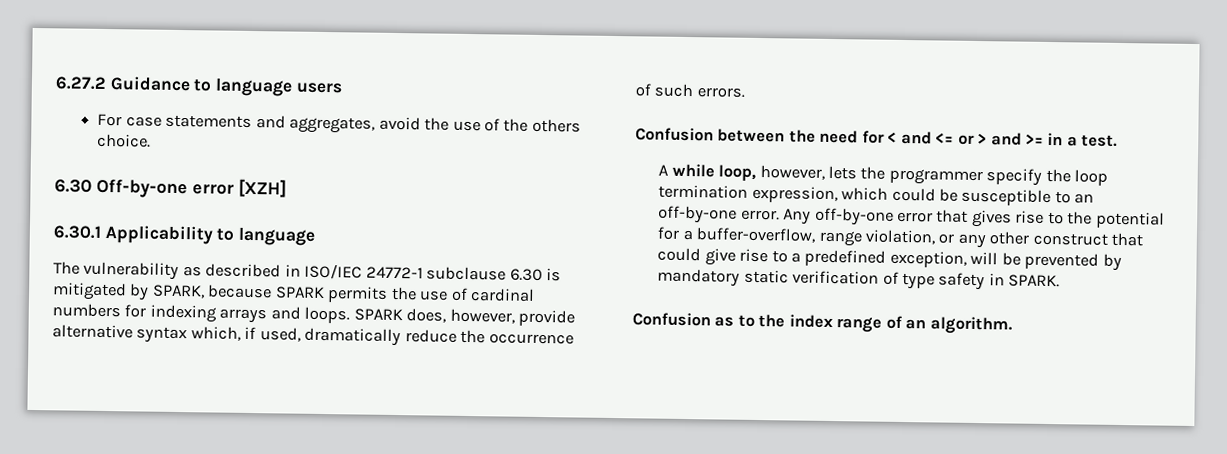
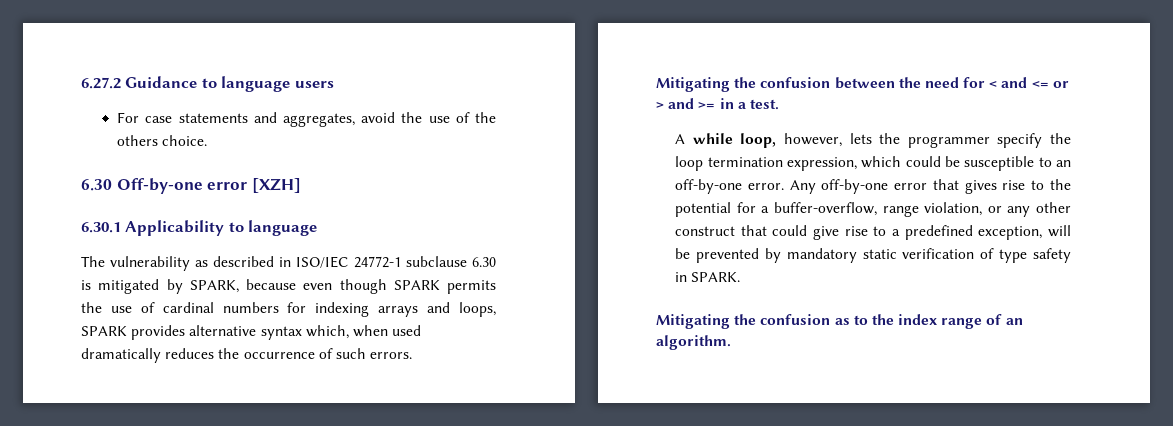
(273, 291) none -> [303,279,387,294] even though
[304,306,576,327] [52,324,457,347] loops. SPARK does, however, provide alternative syntax which, if used, dramatically reduce -> [459,302,497,317] [81,325,422,340] [81,348,215,363] loops, SPARK provides alternative syntax which, when used dramatically reduces
[635,127,714,142] Confusion -> [656,77,831,92] Mitigating the confusion
[632,312,711,327] Confusion -> [656,314,831,329] Mitigating the confusion

